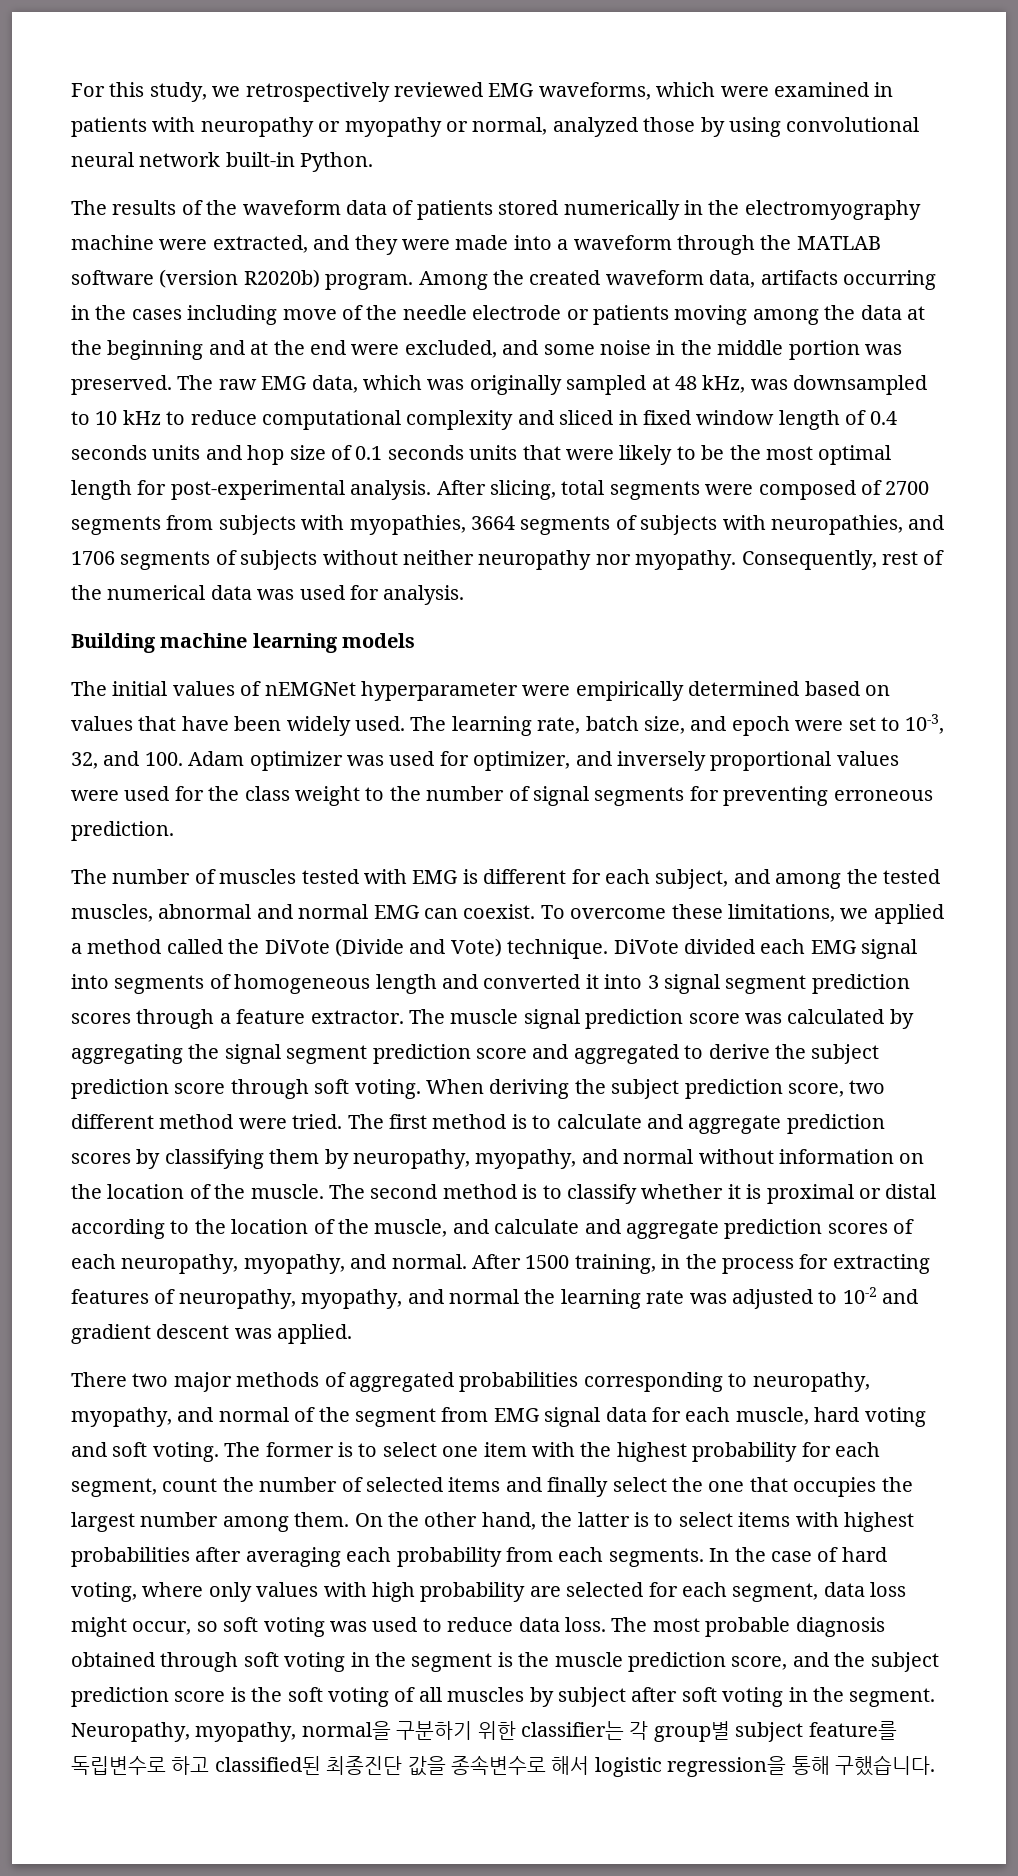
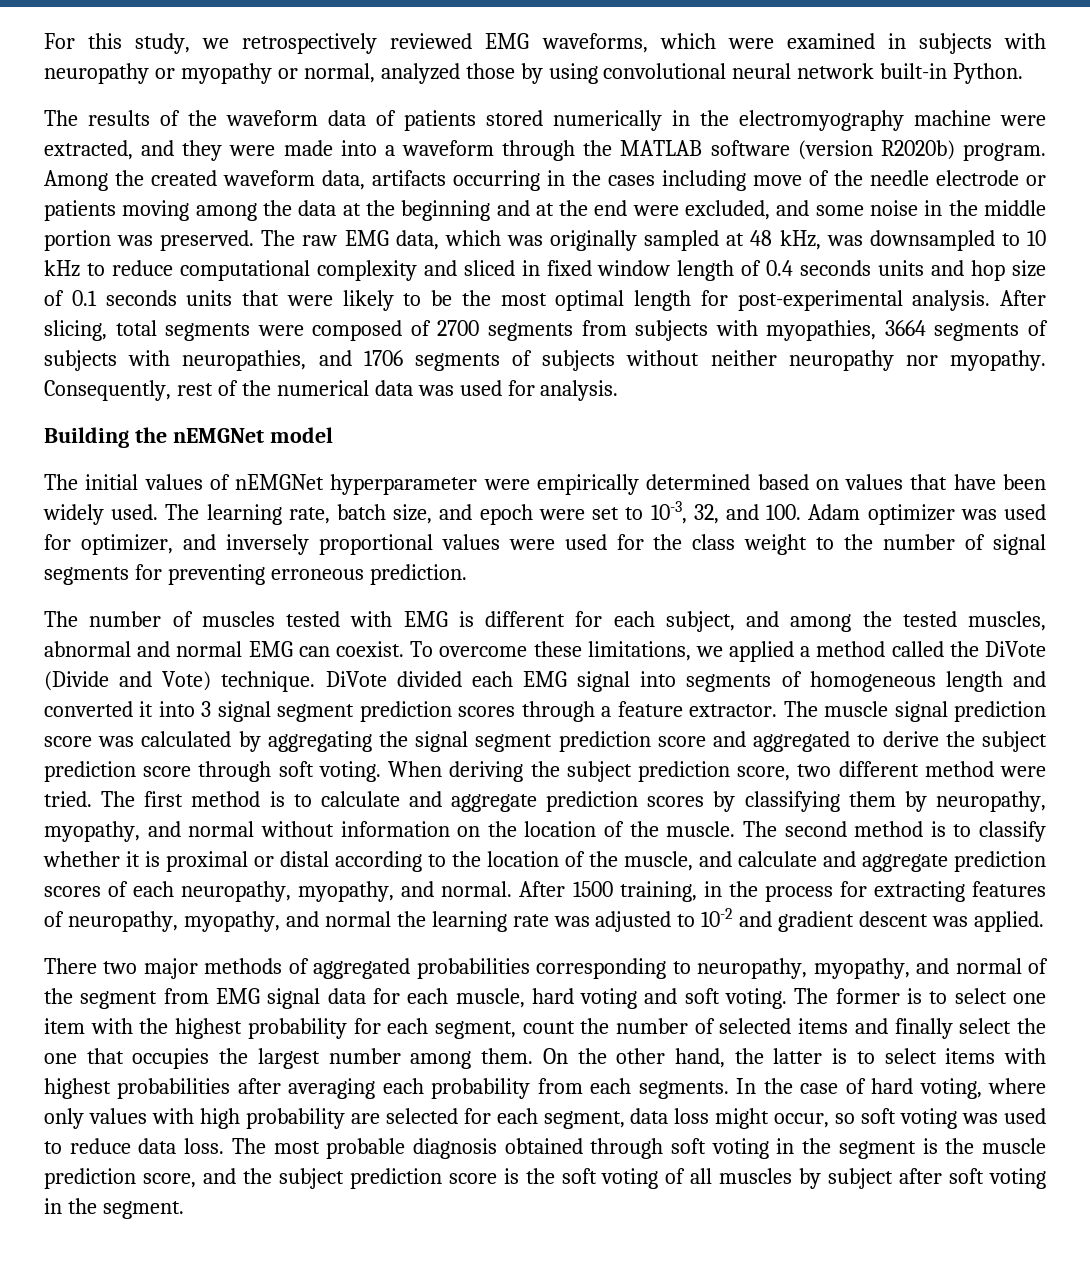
[71,117,147,137] patients -> [918,33,992,54] subjects
[160,633,416,653] machine learning models -> [134,427,333,443] the nEMGNet model
[71,1721,897,1742] [71,1755,935,1777] Neuropathy, myopathy, normal을 구분하기 위한 classifier는 각 group별 subject feature를 독립변수로 하고 classified된 최종진단 값을 종속변수로 해서 logistic regression을 통해 구했습니다. -> (184, 1210) none

